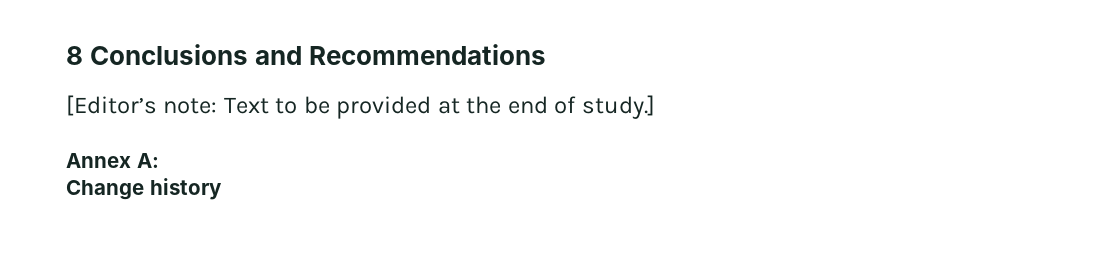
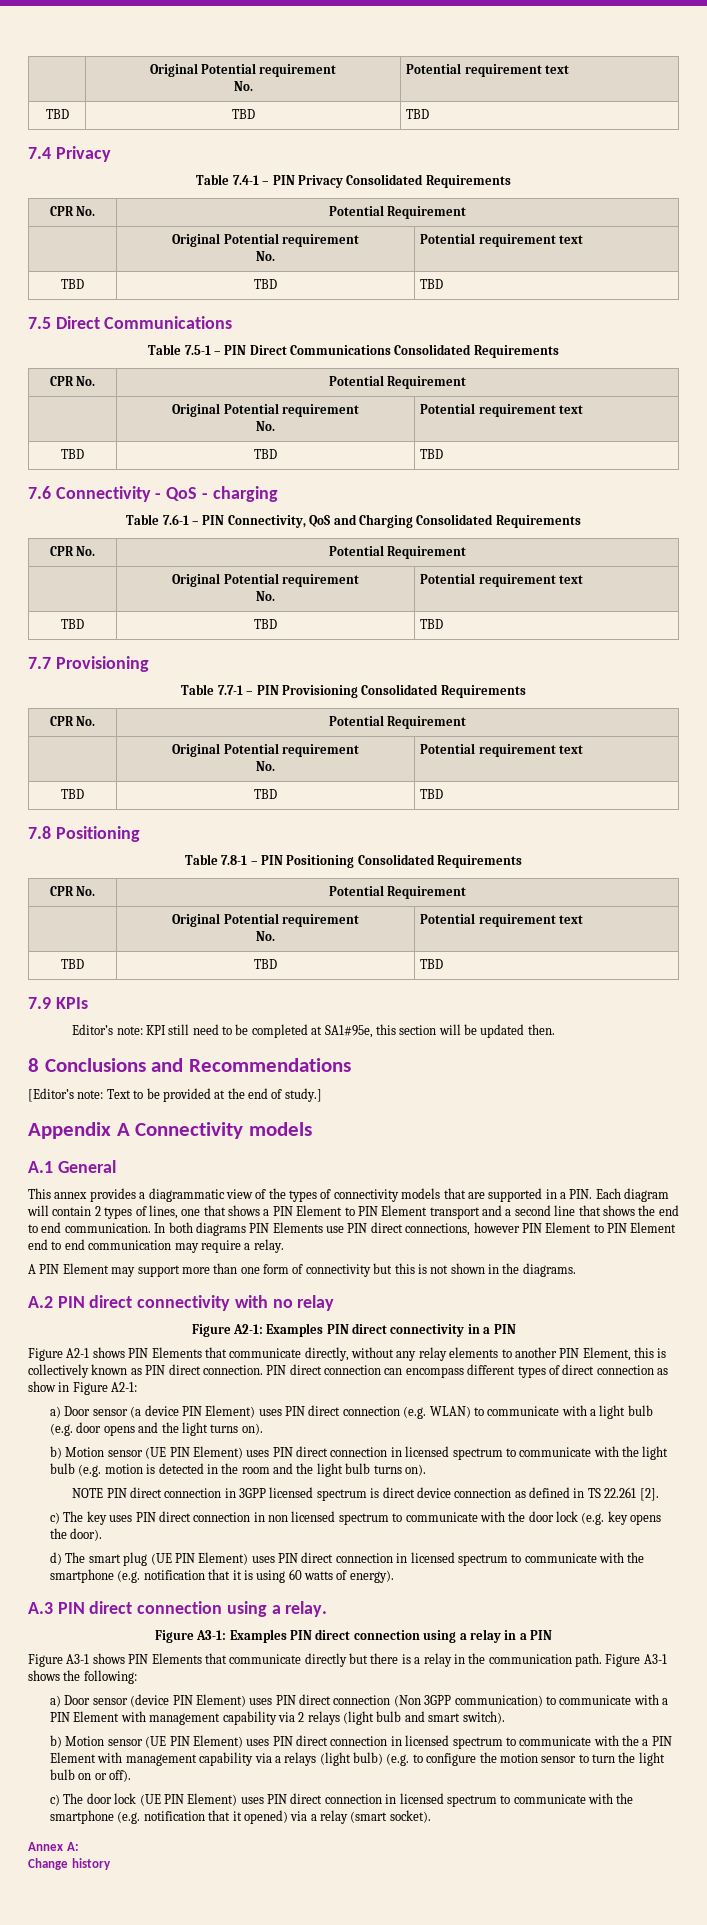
(66, 55) none -> [149,63,337,77] [233,81,253,91] [406,63,570,77] [45,109,69,119] [231,109,255,119] [406,109,430,119] [28,146,111,162] [196,174,511,188] [49,206,96,216] [328,205,467,219] [172,233,359,247] [256,251,275,261] [420,233,584,247] [61,279,84,289] [254,279,277,289] [420,279,444,289] [28,316,233,329] [148,344,559,358] [49,376,96,386] [328,375,467,389] [172,403,359,417] [256,421,275,431] [420,403,584,417] [61,449,84,459] [254,449,277,459] [420,449,444,459] [28,486,278,502] [126,514,581,528] [49,546,96,556] [328,545,467,559] [172,573,359,587] [256,591,275,601] [420,573,584,587] [61,619,84,629] [254,619,277,629] [420,619,444,629] [28,656,149,672] [181,684,526,698] [49,716,96,726] [328,715,467,729] [172,743,359,757] [256,761,275,771] [420,743,584,757] [61,789,84,799] [254,789,277,799] [420,789,444,799] [28,826,140,842] [184,854,523,868] [49,886,96,896] [328,885,467,899] [172,913,359,927] [256,931,275,941] [420,913,584,927] [61,959,84,969] [254,959,277,969] [420,959,444,969] [28,997,88,1009] [72,1024,555,1038] | Original Potential requirement // No. | Potential requirement text // TBD | TBD | TBD // 7.4 Privacy // Table 7.4-1 – PIN Privacy Consolidated Requirements // CPR No. | Potential Requirement // | Original Potential requirement // No. | Potential requirement text // TBD | TBD | TBD // 7.5 Direct Communications // Table 7.5-1 – PIN Direct Communications Consolidated Requirements // CPR No. | Potential Requirement // | Original Potential requirement // No. | Potential requirement text // TBD | TBD | TBD // 7.6 Connectivity - QoS - charging // Table 7.6-1 – PIN Connectivity, QoS and Charging Consolidated Requirements // CPR No. | Potential Requirement // | Original Potential requirement // No. | Potential requirement text // TBD | TBD | TBD // 7.7 Provisioning // Table 7.7-1 – PIN Provisioning Consolidated Requirements // CPR No. | Potential Requirement // | Original Potential requirement // No. | Potential requirement text // TBD | TBD | TBD // 7.8 Positioning // Table 7.8-1 – PIN Positioning Consolidated Requirements // CPR No. | Potential Requirement // | Original Potential requirement // No. | Potential requirement text // TBD | TBD | TBD // 7.9 KPIs // Editor’s note: KPI still need to be completed at SA1#95e, this section will be updated then. //
(655, 107) none -> [28,1122,312,1139] [28,1160,116,1173] [28,1188,670,1202] [27,1205,679,1219] [28,1222,677,1236] [28,1239,284,1253] [28,1263,576,1277] [28,1295,335,1311] [191,1323,516,1337] [28,1347,667,1361] [28,1364,668,1378] [28,1381,138,1395] [50,1405,653,1419] [50,1422,263,1436] [50,1446,669,1460] [50,1463,426,1477] [72,1487,659,1501] [50,1511,662,1525] [50,1528,103,1541] [50,1552,645,1566] [50,1569,394,1583] [28,1601,328,1617] [154,1629,553,1643] [28,1653,667,1667] [28,1670,137,1684] [50,1694,669,1707] [50,1711,505,1725] [50,1735,672,1749] [50,1752,665,1766] [50,1769,132,1782] [50,1793,634,1807] [50,1810,431,1824] // Appendix A Connectivity models // A.1 General // This annex provides a diagrammatic view of the types of connectivity models that are supported in a PIN. Each diagram will contain 2 types of lines, one that shows a PIN Element to PIN Element transport and a second line that shows the end to end communication. In both diagrams PIN Elements use PIN direct connections, however PIN Element to PIN Element end to end communication may require a relay. // A PIN Element may support more than one form of connectivity but this is not shown in the diagrams. // A.2 PIN direct connectivity with no relay // Figure A2-1: Examples PIN direct connectivity in a PIN // Figure A2-1 shows PIN Elements that communicate directly, without any relay elements to another PIN Element, this is collectively known as PIN direct connection. PIN direct connection can encompass different types of direct connection as show in Figure A2-1: // a) Door sensor (a device PIN Element) uses PIN direct connection (e.g. WLAN) to communicate with a light bulb (e.g. door opens and the light turns on). // b) Motion sensor (UE PIN Element) uses PIN direct connection in licensed spectrum to communicate with the light bulb (e.g. motion is detected in the room and the light bulb turns on). // NOTE PIN direct connection in 3GPP licensed spectrum is direct device connection as defined in TS 22.261 [2]. // c) The key uses PIN direct connection in non licensed spectrum to communicate with the door lock (e.g. key opens the door). // d) The smart plug (UE PIN Element) uses PIN direct connection in licensed spectrum to communicate with the smartphone (e.g. notification that it is using 60 watts of energy). // A.3 PIN direct connection using a relay. // Figure A3-1: Examples PIN direct connection using a relay in a PIN // Figure A3-1 shows PIN Elements that communicate directly but there is a relay in the communication path. Figure A3-1 shows the following: // a) Door sensor (device PIN Element) uses PIN direct connection (Non 3GPP communication) to communicate with a PIN Element with management capability via 2 relays (light bulb and smart switch). // b) Motion sensor (UE PIN Element) uses PIN direct connection in licensed spectrum to communicate with the a PIN Element with management capability via a relays (light bulb) (e.g. to configure the motion sensor to turn the light bulb on or off). // c) The door lock (UE PIN Element) uses PIN direct connection in licensed spectrum to communicate with the smartphone (e.g. notification that it opened) via a relay (smart socket).

